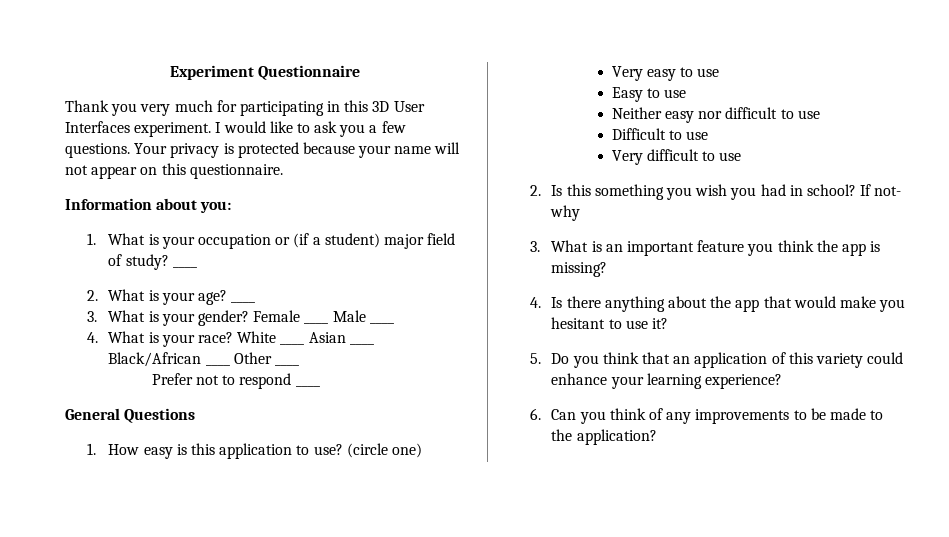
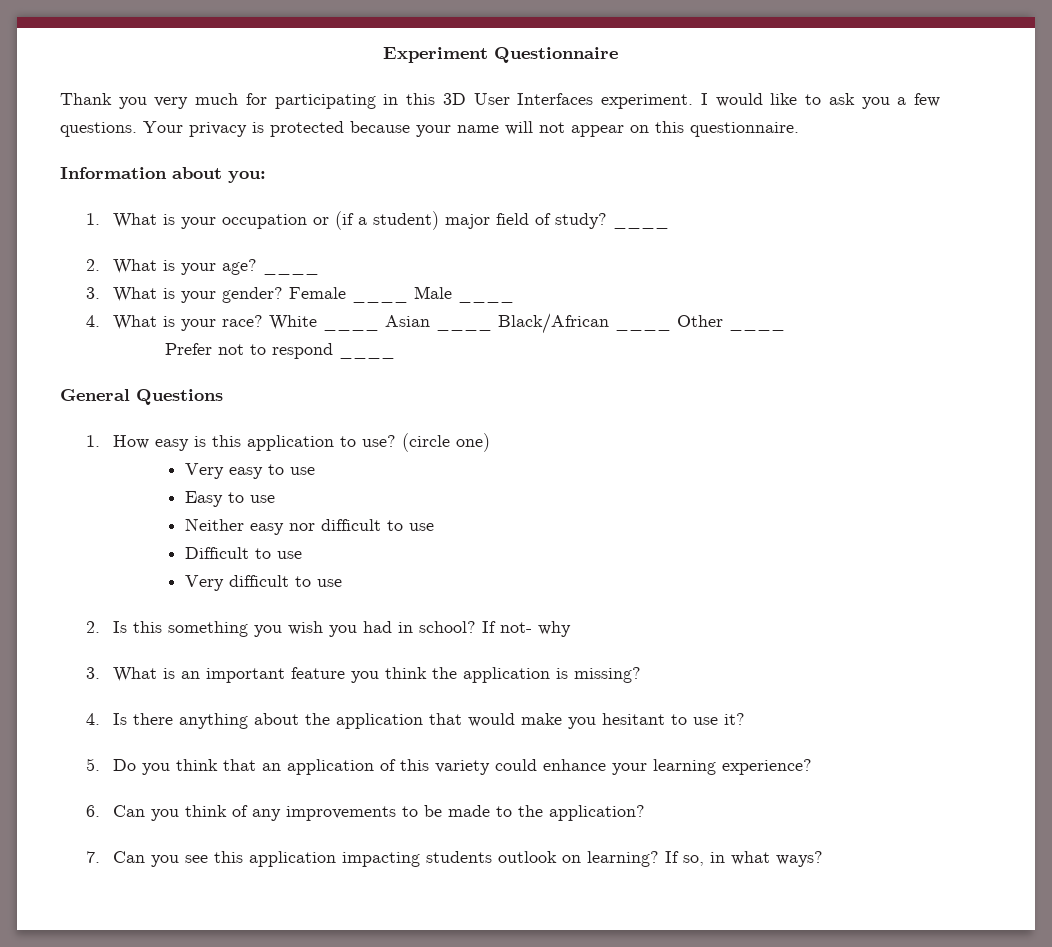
[841,243,866,256] app -> [462,667,550,683] application
[735,299,760,312] app -> [335,713,423,729] application
(657, 437) none -> [86,851,823,867] // 7. Can you see this application impacting students outlook on learning? If so, in what ways?

